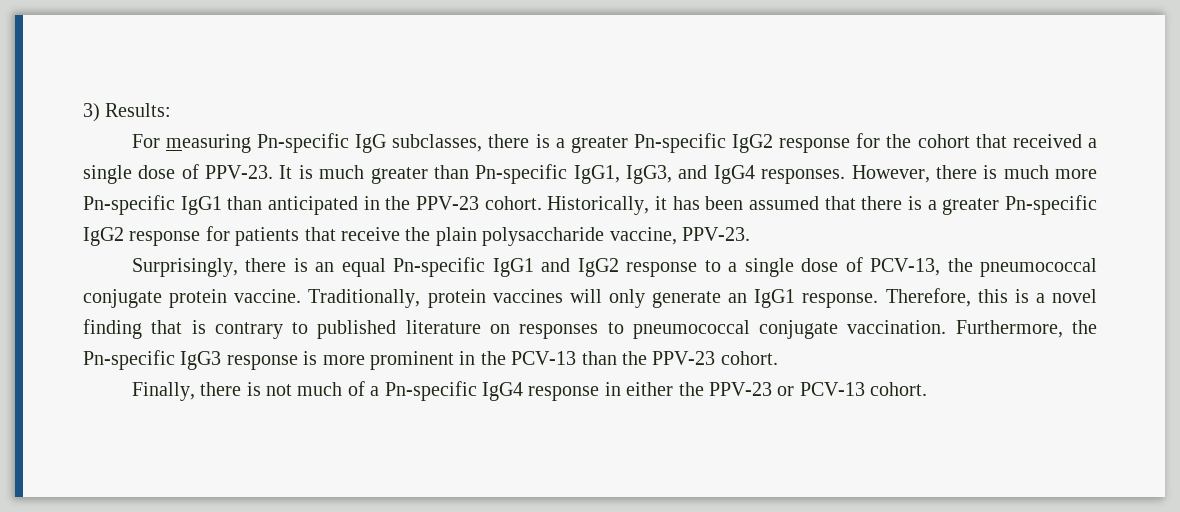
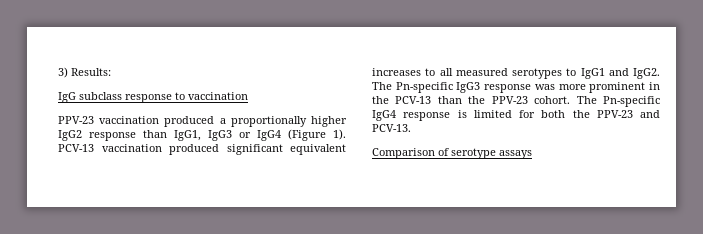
[131,133,1097,153] [83,164,1097,184] [83,195,1097,215] [83,226,750,246] [131,257,1097,277] [83,288,1097,308] [83,319,1098,339] For measuring Pn-specific IgG subclasses, there is a greater Pn-specific IgG2 response for the cohort that received a single dose of PPV-23. It is much greater than Pn-specific IgG1, IgG3, and IgG4 responses. However, there is much more Pn-specific IgG1 than anticipated in the PPV-23 cohort. Historically, it has been assumed that there is a greater Pn-specific IgG2 response for patients that receive the plain polysaccharide vaccine, PPV-23. // Surprisingly, there is an equal Pn-specific IgG1 and IgG2 response to a single dose of PCV-13, the pneumococcal conjugate protein vaccine. Traditionally, protein vaccines will only generate an IgG1 response. Therefore, this is a novel finding that is contrary to published literature on responses to pneumococcal conjugate vaccination. Furthermore, the -> [58,92,248,103] [58,116,347,127] [58,129,346,141] [58,144,346,155] [372,68,660,79] [372,82,392,90] IgG subclass response to vaccination // PPV-23 vaccination produced a proportionally higher IgG2 response than IgG1, IgG3 or IgG4 (Figure 1). PCV-13 vaccination produced significant equivalent increases to all measured serotypes to IgG1 and IgG2. The
[303,351,318,365] is -> [534,84,555,90] was
[131,381,928,401] // Finally, there is not much of a Pn-specific IgG4 response in either the PPV-23 or PCV-13 cohort. -> [576,96,660,107] [372,110,660,121] [372,124,411,132] [372,148,532,159] The Pn-specific IgG4 response is limited for both the PPV-23 and PCV-13. // Comparison of serotype assays

